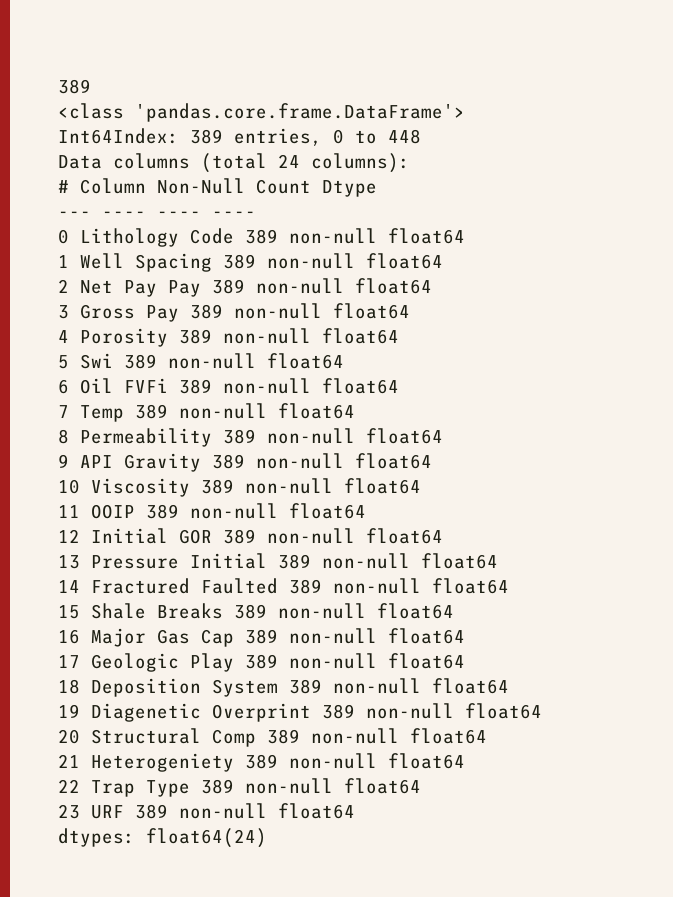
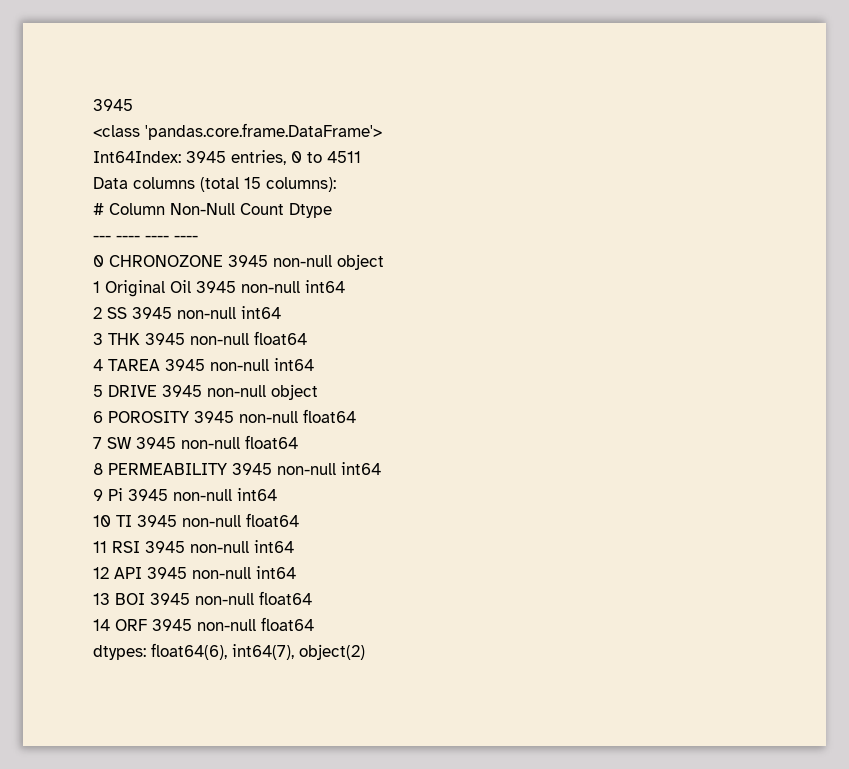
[58,79,91,94] 389 -> [93,99,133,111] 3945
[190,129,223,144] 389 -> [186,151,226,163] 3945
[388,129,421,144] 448 -> [327,151,361,163] 4511
[278,154,300,168] 24 -> [244,177,261,189] 15
[80,228,465,247] [58,253,443,272] [58,278,432,297] [58,303,410,322] [58,328,399,347] [58,353,344,369] [58,378,212,394] Lithology Code 389 non-null float64 // 1 Well Spacing 389 non-null float64 // 2 Net Pay Pay 389 non-null float64 // 3 Gross Pay 389 non-null float64 // 4 Porosity 389 non-null float64 // 5 Swi 389 non-null float64 // 6 Oil FVFi 389 -> [109,254,384,270] [93,280,345,297] [93,306,281,319] [93,331,307,345] [93,358,314,371] [93,384,318,400] [93,411,234,423] CHRONOZONE 3945 non-null object // 1 Original Oil 3945 non-null int64 // 2 SS 3945 non-null int64 // 3 THK 3945 non-null float64 // 4 TAREA 3945 non-null int64 // 5 DRIVE 3945 non-null object // 6 POROSITY 3945
[80,404,168,422] Temp 389 -> [107,437,176,449] SW 3945
[80,428,443,447] [58,453,432,472] Permeability 389 non-null float64 // 9 API Gravity 389 non-null float64 -> [108,462,381,475] [93,488,277,501] PERMEABILITY 3945 non-null int64 // 9 Pi 3945 non-null int64
[91,478,234,497] Viscosity 389 -> [116,515,177,527] TI 3945
[91,503,366,519] [58,528,443,544] [58,553,498,569] [58,578,509,594] [58,603,454,619] [58,628,465,647] [58,653,465,672] [58,678,509,697] [58,703,542,722] [58,728,487,747] [58,753,465,772] [58,778,421,797] [58,804,168,819] OOIP 389 non-null float64 // 12 Initial GOR 389 non-null float64 // 13 Pressure Initial 389 non-null float64 // 14 Fractured Faulted 389 non-null float64 // 15 Shale Breaks 389 non-null float64 // 16 Major Gas Cap 389 non-null float64 // 17 Geologic Play 389 non-null float64 // 18 Deposition System 389 non-null float64 // 19 Diagenetic Overprint 389 non-null float64 // 20 Structural Comp 389 non-null float64 // 21 Heterogeniety 389 non-null float64 // 22 Trap Type 389 non-null float64 // 23 URF 389 -> [112,540,294,553] [93,566,296,579] [93,591,312,605] [93,619,192,631] RSI 3945 non-null int64 // 12 API 3945 non-null int64 // 13 BOI 3945 non-null float64 // 14 ORF 3945
[146,828,267,848] float64(24) -> [151,643,365,660] float64(6), int64(7), object(2)

